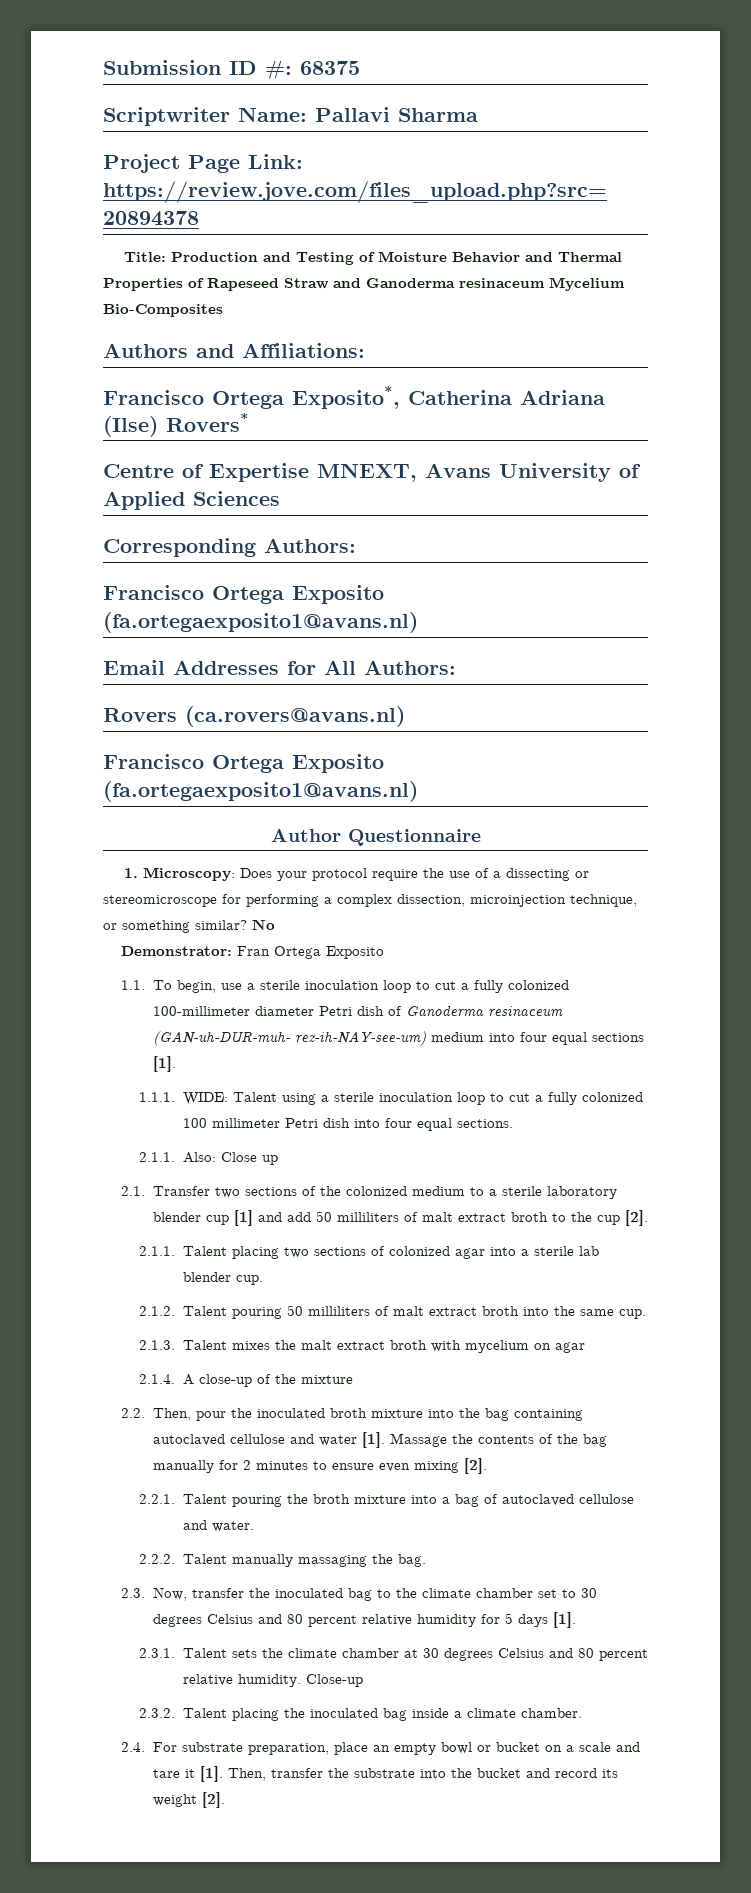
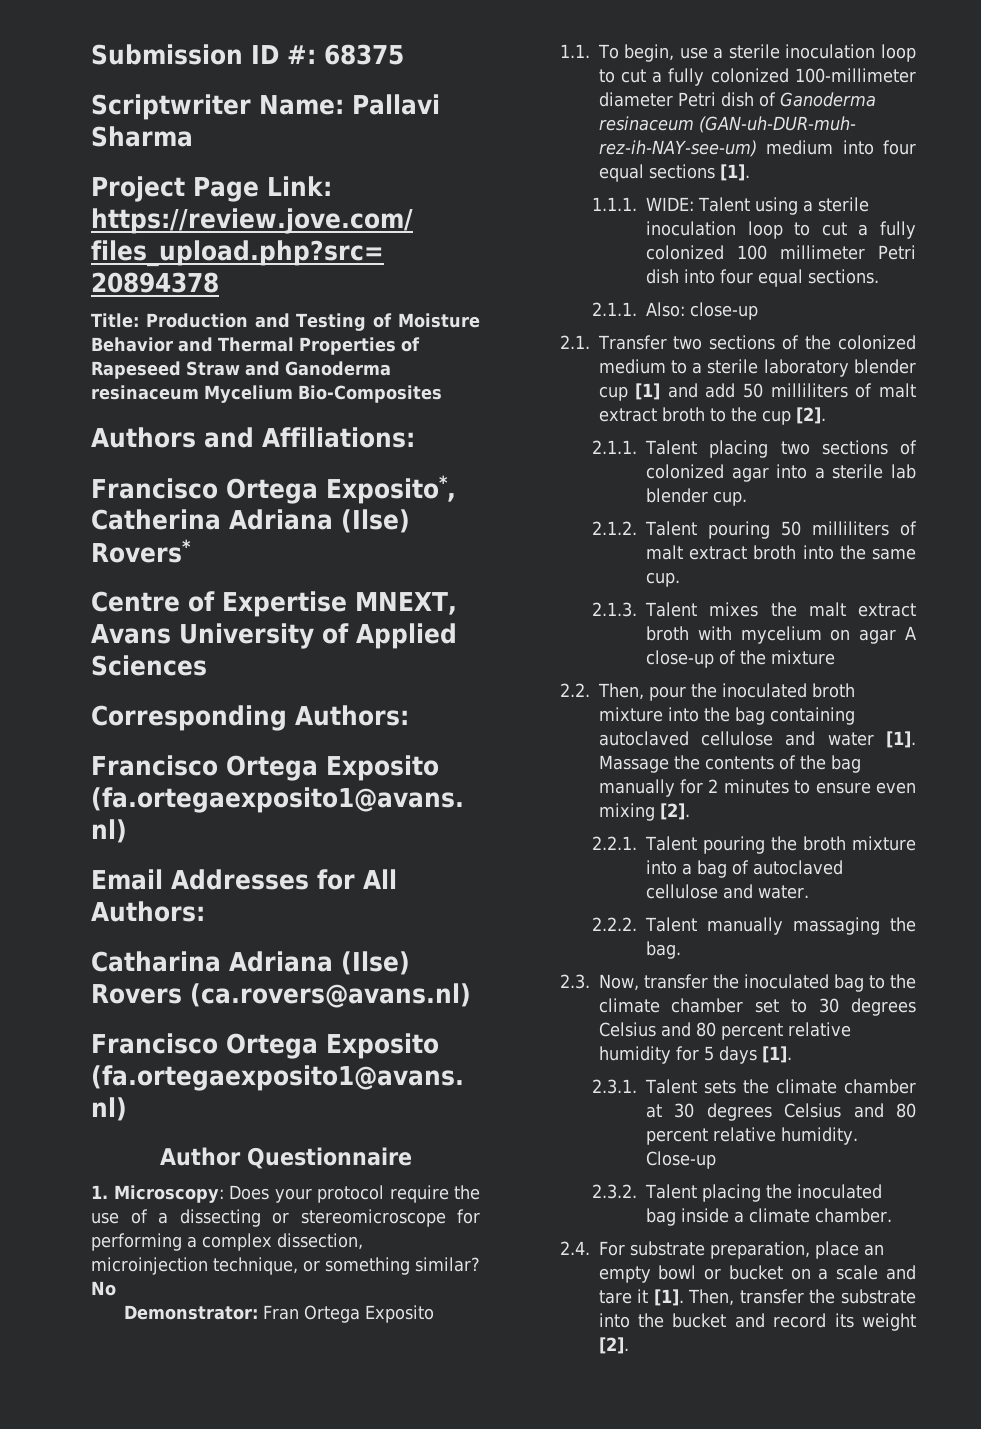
(456, 667) none -> [91,951,410,975] Catharina Adriana (Ilse)
[220,1152,278,1165] Close up -> [690,302,759,320] close-up
[139,1374,176,1384] // 2.1.4. -> (897, 636) none

